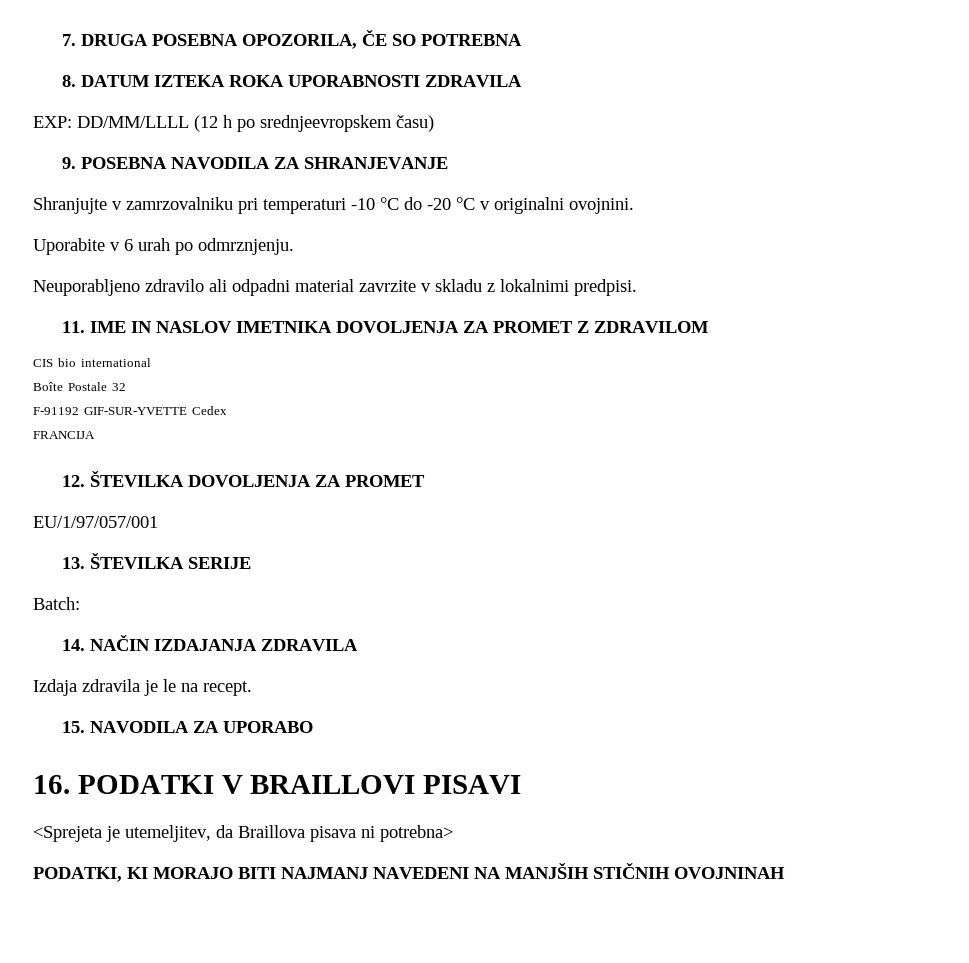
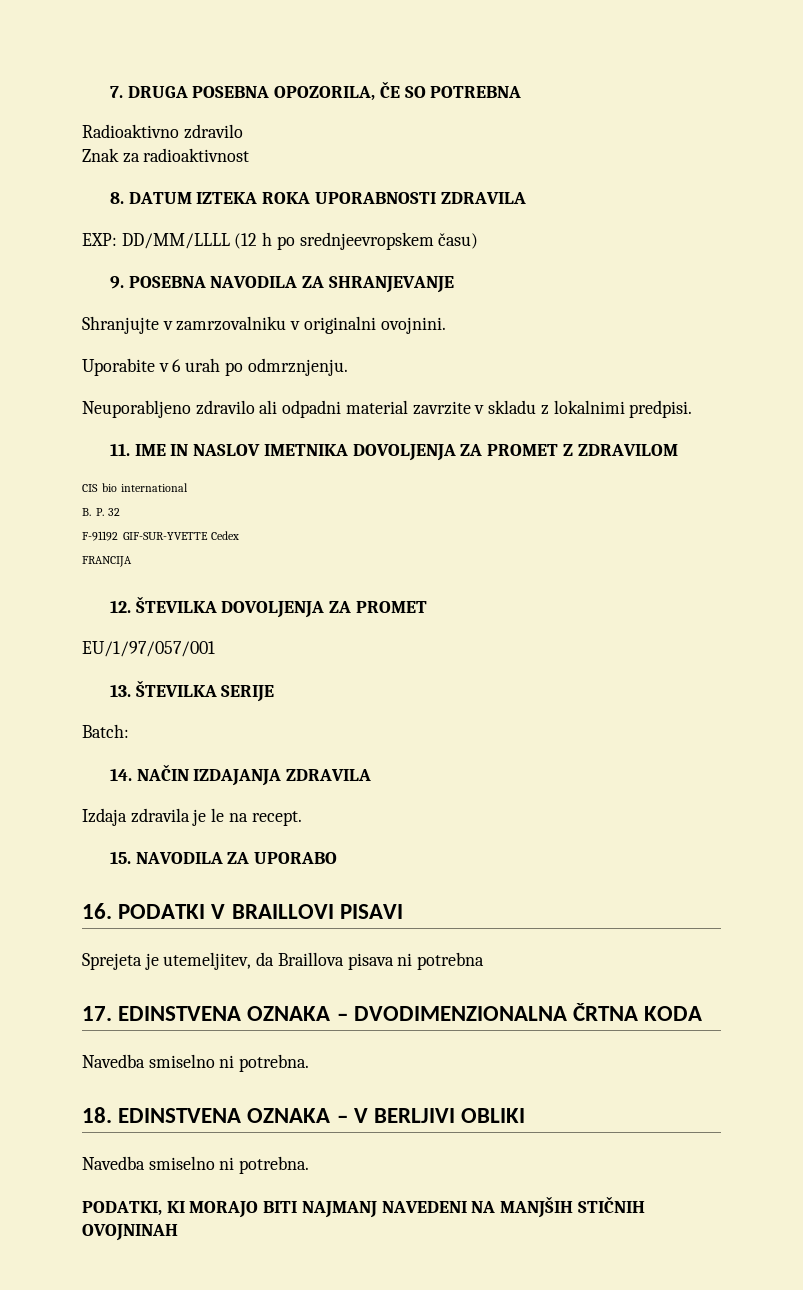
(523, 40) none -> [82,124,243,139] [82,148,250,163] // Radioaktivno zdravilo // Znak za radioaktivnost
[238,197,475,214] pri temperaturi -10 °C do -20 °C -> (287, 323) none
[33,382,107,391] Boîte Postale -> [82,508,104,516] B. P.
[33,826,102,842] <Sprejeta -> [82,953,142,970] Sprejeta
[380,825,453,842] potrebna> -> [417,952,485,970] [82,1003,703,1021] [82,1054,310,1072] [82,1107,526,1123] [82,1156,310,1174] potrebna // 17. EDINSTVENA OZNAKA – DVODIMENZIONALNA ČRTNA KODA // Navedba smiselno ni potrebna. // 18. EDINSTVENA OZNAKA – V BERLJIVI OBLIKI // Navedba smiselno ni potrebna.

